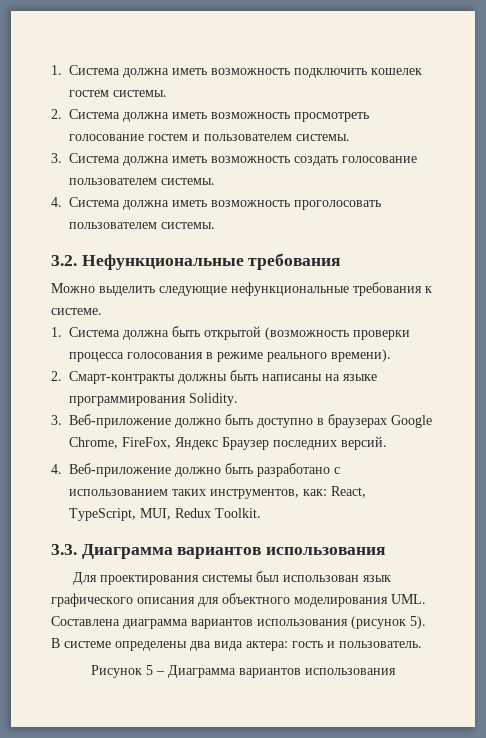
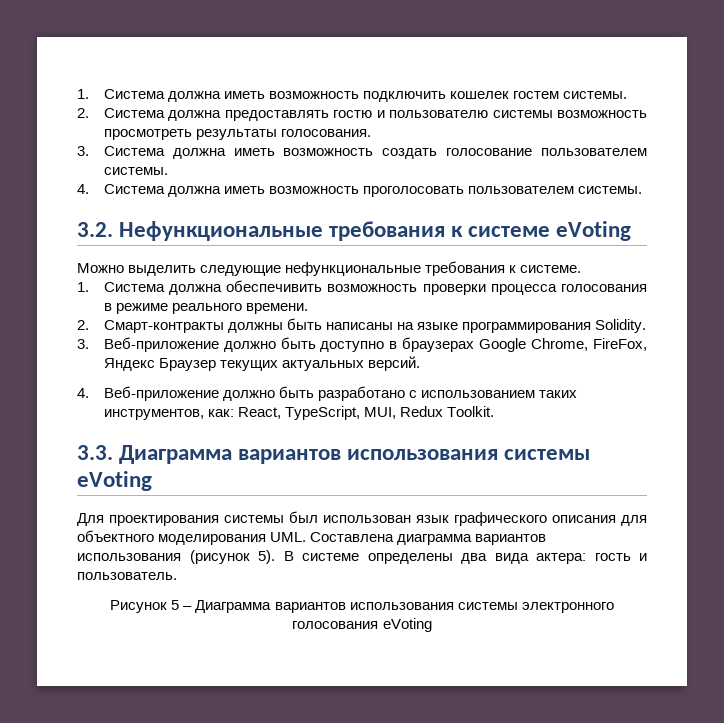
[172,112,369,122] [69,134,350,141] иметь возможность просмотреть голосование гостем и пользователем системы. -> [224,110,647,121] [103,129,371,140] предоставлять гостю и пользователю системы возможность просмотреть результаты голосования.
(341, 261) none -> [451,221,632,241] к системе eVoting
[172,326,349,340] быть открытой (возможность -> [226,280,418,292] обеспечивить возможность
[331,349,391,362] времени). -> [245,303,308,314] времени.
[273,440,337,450] последних -> [219,360,364,371] текущих актуальных
(386, 551) none -> [504,449,591,460] [77,471,152,491] системы eVoting
(396, 671) none -> [457,602,614,613] [292,618,432,632] системы электронного голосования eVoting

